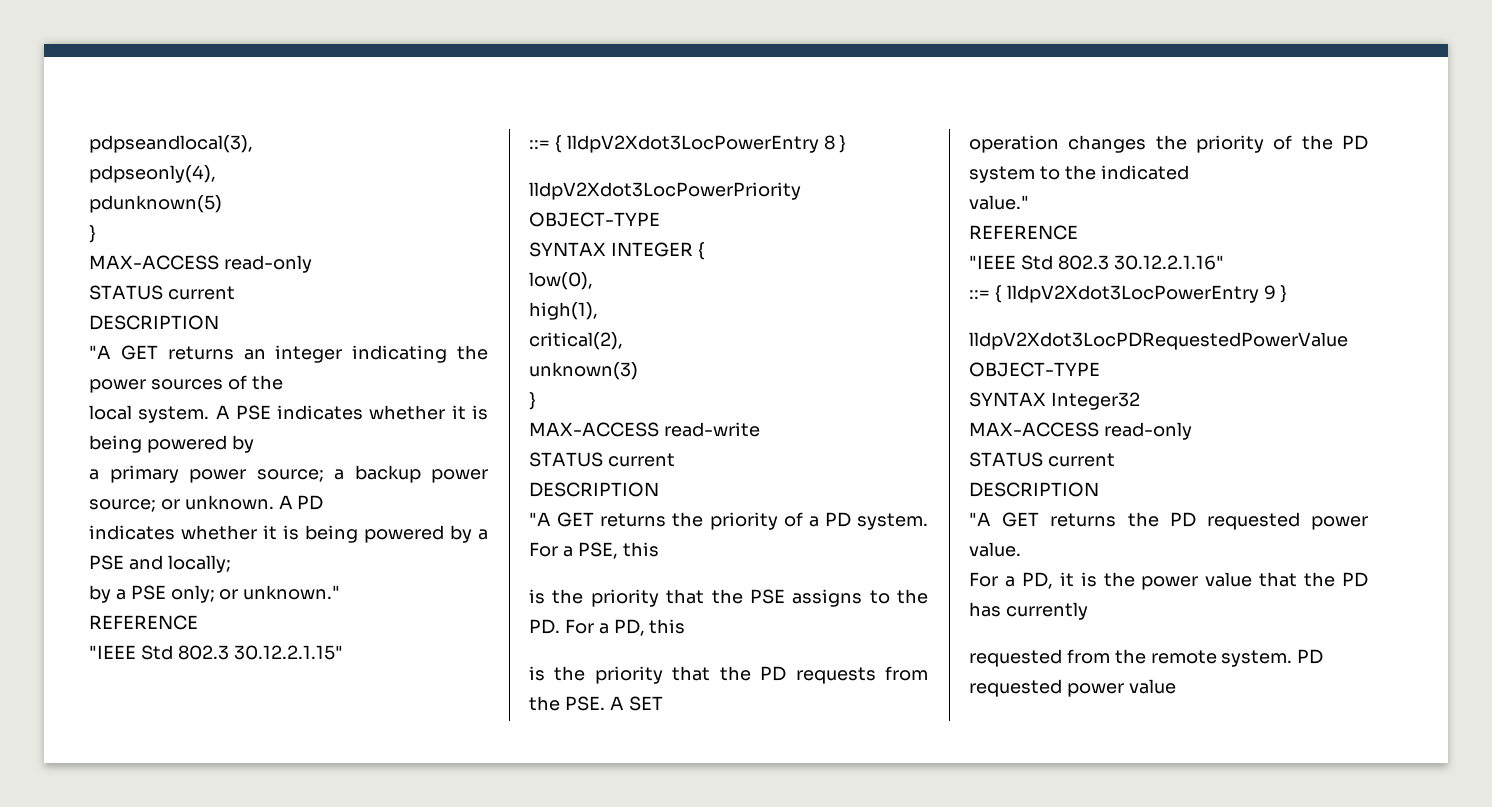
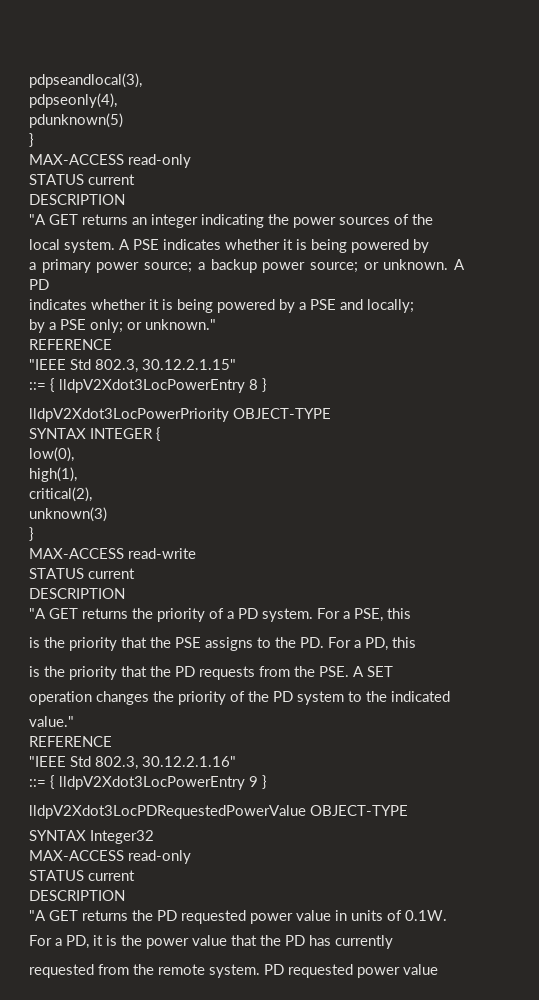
[177,645,229,660] 802.3 -> [95,359,138,373] 802.3,
[1057,255,1109,270] 802.3 -> [95,756,138,770] 802.3,
[969,542,1021,557] value. -> [296,910,447,921] value in units of 0.1W.

